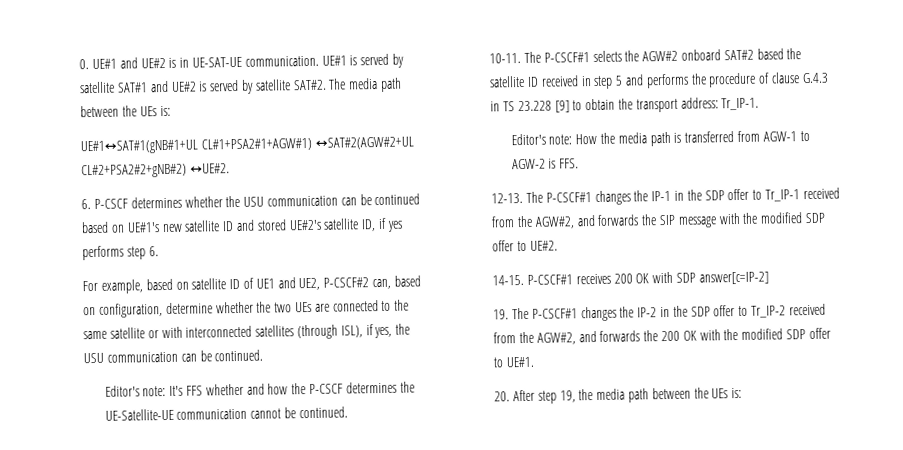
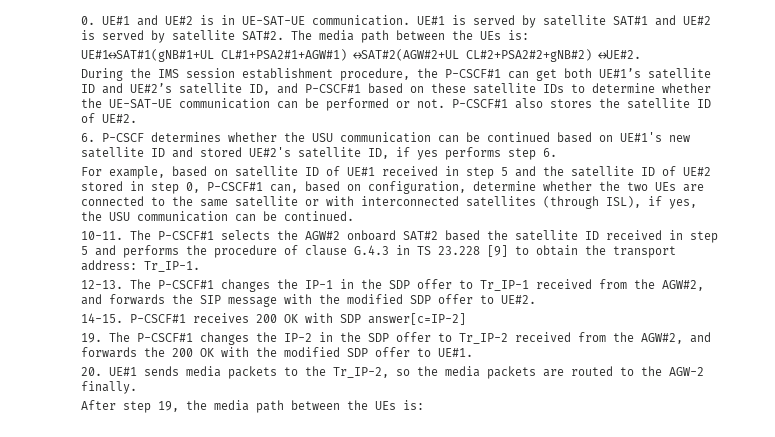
(231, 168) none -> [80,68,711,81] [80,83,711,95] [80,98,711,111] [80,113,137,123] // During the IMS session establishment procedure, the P-CSCF#1 can get both UE#1’s satellite ID and UE#2’s satellite ID, and P-CSCF#1 based on these satellite IDs to determine whether the UE-SAT-UE communication can be performed or not. P-CSCF#1 also stores the satellite ID of UE#2.
[255,277,370,291] UE1 and UE2, P-CSCF#2 -> [346,166,711,179] [80,181,263,194] UE#1 received in step 5 and the satellite ID of UE#2 stored in step 0, P-CSCF#1
[104,381,415,397] [104,406,348,421] // Editor's note: It's FFS whether and how the P-CSCF determines the UE-Satellite-UE communication cannot be continued. -> (354, 216) none
[510,130,810,147] [511,158,580,170] // Editor's note: How the media path is transferred from AGW-1 to AGW-2 is FFS. -> (200, 266) none
(511, 396) none -> [108,366,704,379] [80,381,137,394] UE#1 sends media packets to the Tr_IP-2, so the media packets are routed to the AGW-2 finally. //

